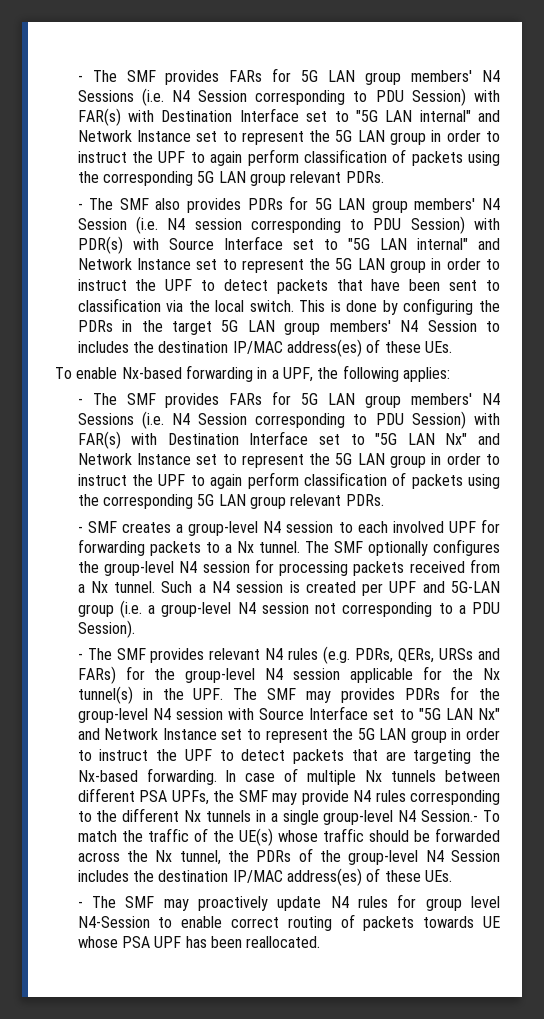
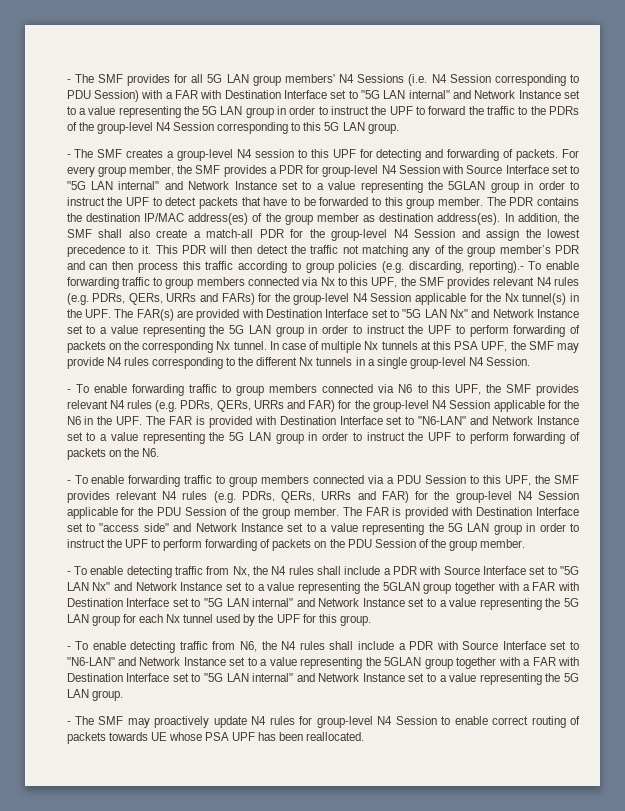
[77,68,292,85] - The SMF provides FARs for -> [66,74,204,86] - The SMF provides for all
[77,108,121,126] FAR(s) -> [165,90,198,99] a FAR
[241,131,304,145] represent -> [78,106,181,118] a value representing
[210,149,500,166] [77,171,384,186] [77,196,501,213] [77,216,500,234] [77,236,123,254] again perform classification of packets using the corresponding 5G LAN group relevant PDRs. // - The SMF also provides PDRs for 5G LAN group members' N4 Session (i.e. N4 session corresponding to PDU Session) with PDR(s) -> [428,106,579,115] [66,122,399,134] [66,149,579,161] [66,165,440,177] forward the traffic to the PDRs of the group-level N4 Session corresponding to this 5G LAN group. // - The SMF creates a group-level N4 session to this UPF for detecting and forwarding of packets. For every group member, the SMF provides a PDR for group-level N4 Session
[241,258,385,273] represent the 5G LAN -> [316,181,486,193] a value representing the 5GLAN
[409,279,500,291] [77,298,500,315] [77,320,500,335] [77,339,452,357] [55,365,450,382] [77,391,500,408] [77,411,500,429] [77,431,121,449] been sent to classification via the local switch. This is done by configuring the PDRs in the target 5G LAN group members' N4 Session to includes the destination IP/MAC address(es) of these UEs. // To enable Nx-based forwarding in a UPF, the following applies: // - The SMF provides FARs for 5G LAN group members' N4 Sessions (i.e. N4 Session corresponding to PDU Session) with FAR(s) -> [290,197,580,209] [66,213,579,225] [66,229,581,241] [66,245,579,257] [66,261,580,273] [66,277,579,289] [66,293,579,305] [66,309,240,321] to be forwarded to this group member. The PDR contains the destination IP/MAC address(es) of the group member as destination address(es). In addition, the SMF shall also create a match-all PDR for the group-level N4 Session and assign the lowest precedence to it. This PDR will then detect the traffic not matching any of the group member’s PDR and can then process this traffic according to group policies (e.g. discarding, reporting).- To enable forwarding traffic to group members connected via Nx to this UPF, the SMF provides relevant N4 rules (e.g. PDRs, QERs, URRs and FARs) for the group-level N4 Session applicable for the Nx tunnel(s) in the UPF. The FAR(s) are provided
[241,454,304,468] represent -> [100,325,205,337] a value representing
[210,472,500,489] [77,494,384,509] [77,519,500,536] [77,539,500,556] [77,559,500,576] [77,581,500,596] [77,600,501,618] [77,620,135,638] [77,646,500,664] [77,666,500,684] [77,686,500,704] [77,706,500,723] [77,728,501,743] [77,749,501,764] [77,768,217,785] again perform classification of packets using the corresponding 5G LAN group relevant PDRs. // - SMF creates a group-level N4 session to each involved UPF for forwarding packets to a Nx tunnel. The SMF optionally configures the group-level N4 session for processing packets received from a Nx tunnel. Such a N4 session is created per UPF and 5G-LAN group (i.e. a group-level N4 session not corresponding to a PDU Session). // - The SMF provides relevant N4 rules (e.g. PDRs, QERs, URSs and FARs) for the group-level N4 session applicable for the Nx tunnel(s) in the UPF. The SMF may provides PDRs for the group-level N4 session with Source Interface set to "5G LAN Nx" and Network Instance set to represent the 5G LAN group in order to instruct the UPF to detect packets that are targeting the Nx-based forwarding. -> [469,325,581,337] [66,341,267,353] perform forwarding of packets on the corresponding Nx tunnel.
[444,770,500,782] [77,788,209,805] between different PSA UPFs, -> [420,341,508,352] at this PSA UPF,
[421,810,500,822] [77,828,500,846] [77,848,500,865] [77,868,452,886] Session.- To match the traffic of the UE(s) whose traffic should be forwarded across the Nx tunnel, the PDRs of the group-level N4 Session includes the destination IP/MAC address(es) of these UEs. -> [486,357,531,366] [66,384,579,396] [66,400,579,412] [66,416,579,428] [66,432,581,444] [66,448,159,460] [66,475,579,487] [66,491,580,503] [66,507,579,519] [66,523,579,535] [66,539,526,551] [66,566,579,578] [66,582,580,594] [66,598,579,610] [66,614,371,626] [66,641,579,653] [66,657,579,669] [66,673,579,685] [66,689,123,701] Session. // - To enable forwarding traffic to group members connected via N6 to this UPF, the SMF provides relevant N4 rules (e.g. PDRs, QERs, URRs and FAR) for the group-level N4 Session applicable for the N6 in the UPF. The FAR is provided with Destination Interface set to "N6-LAN" and Network Instance set to a value representing the 5G LAN group in order to instruct the UPF to perform forwarding of packets on the N6. // - To enable forwarding traffic to group members connected via a PDU Session to this UPF, the SMF provides relevant N4 rules (e.g. PDRs, QERs, URRs and FAR) for the group-level N4 Session applicable for the PDU Session of the group member. The FAR is provided with Destination Interface set to "access side" and Network Instance set to a value representing the 5G LAN group in order to instruct the UPF to perform forwarding of packets on the PDU Session of the group member. // - To enable detecting traffic from Nx, the N4 rules shall include a PDR with Source Interface set to "5G LAN Nx" and Network Instance set to a value representing the 5GLAN group together with a FAR with Destination Interface set to "5G LAN internal" and Network Instance set to a value representing the 5G LAN group for each Nx tunnel used by the UPF for this group. // - To enable detecting traffic from N6, the N4 rules shall include a PDR with Source Interface set to "N6-LAN" and Network Instance set to a value representing the 5GLAN group together with a FAR with Destination Interface set to "5G LAN internal" and Network Instance set to a value representing the 5G LAN group.
[425,896,500,911] [77,916,150,928] group level N4-Session -> [316,716,437,728] group-level N4 Session

